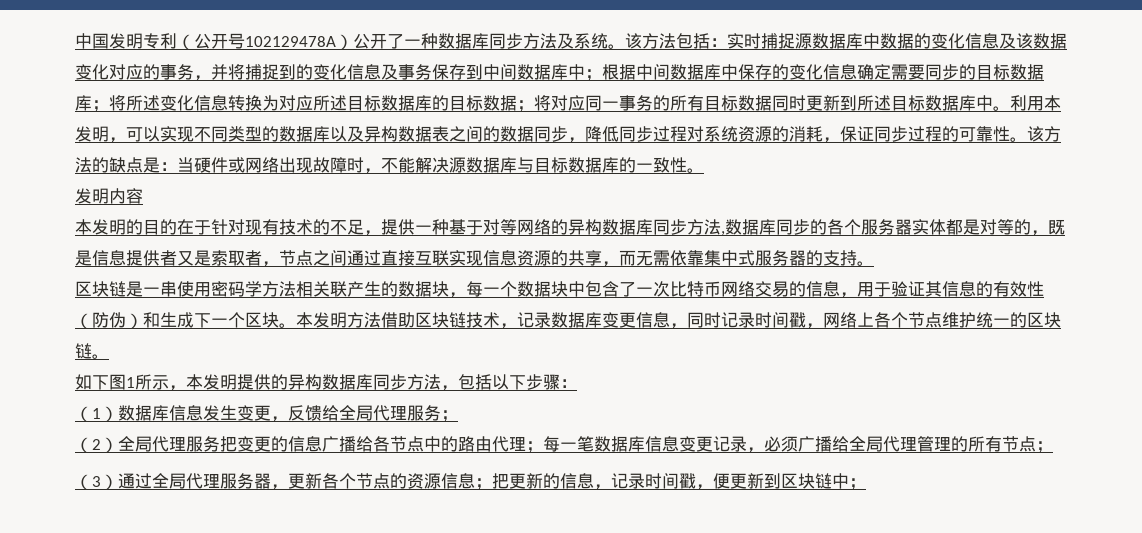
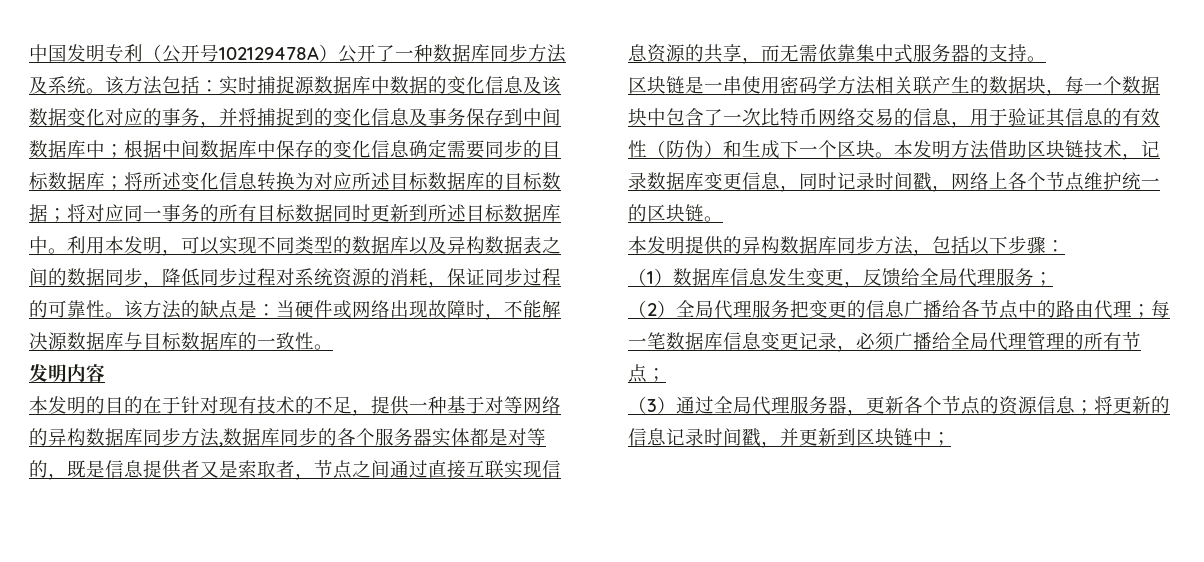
[75,374,186,391] 如下图1所示， -> (723, 219) none
[492,473,509,489] 把 -> [1094,396,1113,414] 将
[594,473,730,490] ，记录时间戳，便 -> [666,428,799,448] 记录时间戳，并

